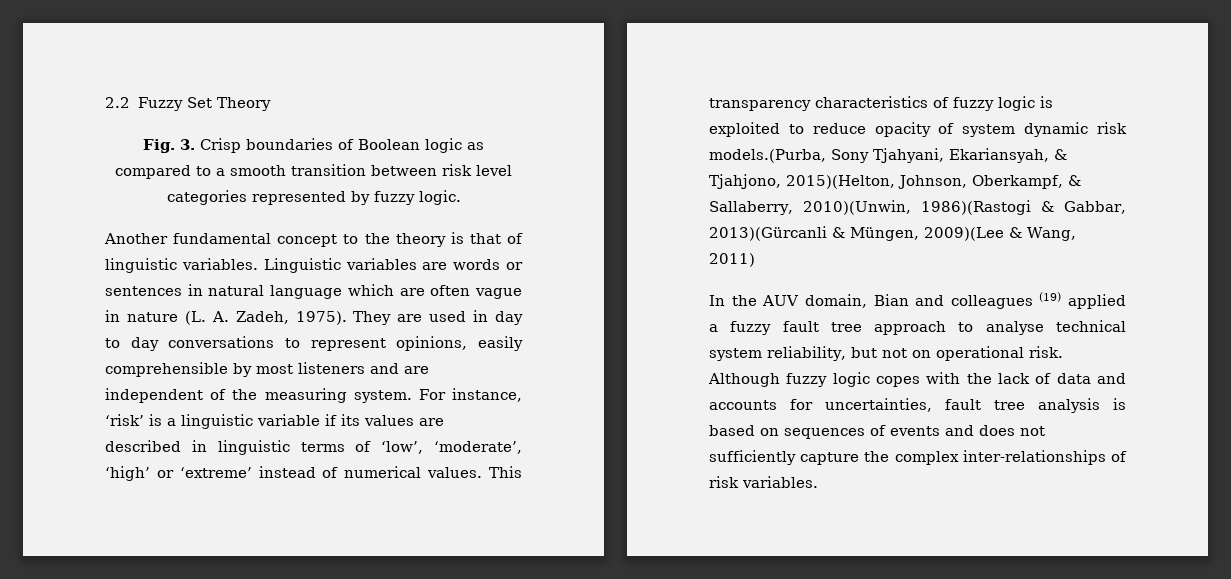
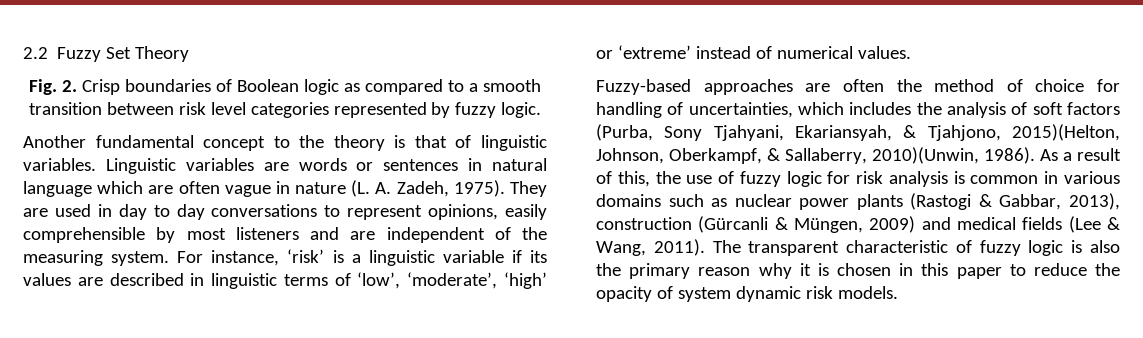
[180,139,195,150] 3. -> [62,80,78,92] 2.
[489,466,522,478] [709,96,1053,111] [709,122,1127,137] [709,149,826,163] This transparency characteristics of fuzzy logic is exploited to reduce opacity of system dynamic risk models.(Purba, -> [596,79,1120,95] [596,102,1120,118] [596,124,653,141] // Fuzzy-based approaches are often the method of choice for handling of uncertainties, which includes the analysis of soft factors (Purba,
[921,200,1127,215] [709,226,1076,241] [709,253,755,267] [709,292,1126,309] [709,320,1126,335] [709,346,1063,361] [708,372,1126,387] [709,398,1126,413] [709,425,1045,439] [709,450,1127,465] [709,476,818,488] 1986)(Rastogi & Gabbar, 2013)(Gürcanli & Müngen, 2009)(Lee & Wang, 2011) // In the AUV domain, Bian and colleagues (19) applied a fuzzy fault tree approach to analyse technical system reliability, but not on operational risk. Although fuzzy logic copes with the lack of data and accounts for uncertainties, fault tree analysis is based on sequences of events and does not sufficiently capture the complex inter-relationships of risk variables. -> [984,147,1121,164] [596,171,1120,187] [596,193,1120,210] [596,216,1120,233] [596,239,1120,256] [596,263,1120,279] [596,286,898,302] 1986). As a result of this, the use of fuzzy logic for risk analysis is common in various domains such as nuclear power plants (Rastogi & Gabbar, 2013), construction (Gürcanli & Müngen, 2009) and medical fields (Lee & Wang, 2011). The transparent characteristic of fuzzy logic is also the primary reason why it is chosen in this paper to reduce the opacity of system dynamic risk models.

